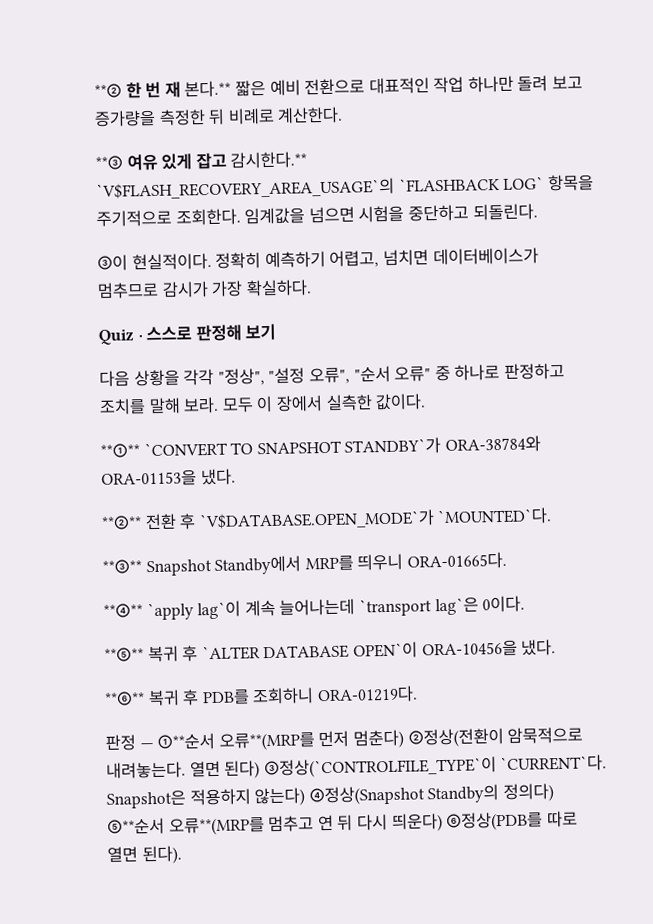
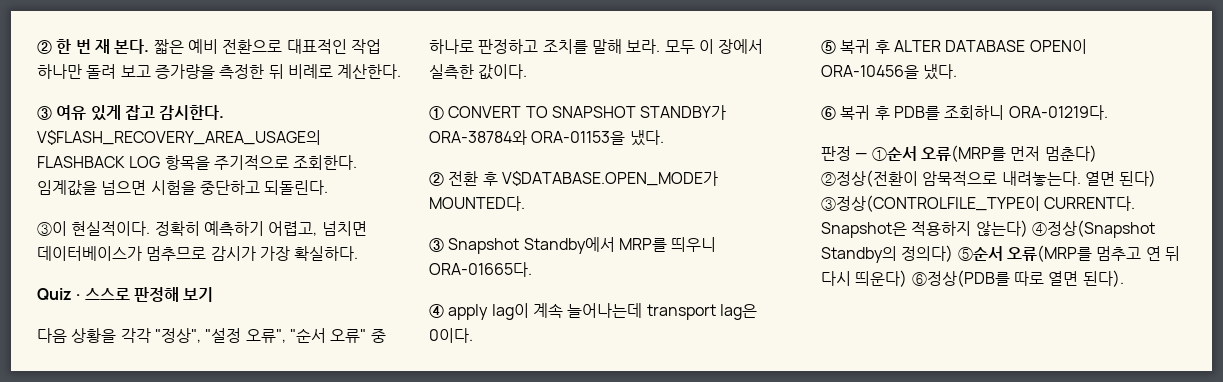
[94,83,122,98] **② -> [37,40,52,54] ②
[184,80,232,98] 본다.** -> [114,39,150,54] 본다.
[95,155,123,170] **③ -> [37,106,52,120] ③
[230,151,308,169] [96,176,545,200] 감시한다.** `V$FLASH_RECOVERY_AREA_USAGE`의 `FLASHBACK LOG` -> [159,105,225,120] [37,130,321,145] [37,156,161,168] 감시한다. V$FLASH_RECOVERY_AREA_USAGE의 FLASHBACK LOG
[100,441,228,458] **①** `CONVERT -> [429,106,522,120] ① CONVERT
[344,437,442,455] STANDBY`가 -> [640,105,727,120] STANDBY가
[101,515,142,530] **②** -> [429,172,444,186] ②
[198,507,553,531] [102,559,142,574] `V$DATABASE.OPEN_MODE`가 `MOUNTED`다. // **③** -> [501,171,718,186] [429,196,525,211] [429,238,444,252] V$DATABASE.OPEN_MODE가 MOUNTED다. // ③
[103,597,479,621] **④** `apply lag`이 계속 늘어나는데 `transport lag`은 -> [429,303,757,320] ④ apply lag이 계속 늘어나는데 transport lag은
[104,641,418,663] **⑤** 복귀 후 `ALTER DATABASE OPEN`이 -> [821,39,1087,54] ⑤ 복귀 후 ALTER DATABASE OPEN이
[104,691,145,706] **⑥** -> [821,106,836,120] ⑥
[157,732,315,751] ①**순서 오류**(MRP를 -> [871,145,1006,162] ①순서 오류(MRP를
[263,754,608,779] ③정상(`CONTROLFILE_TYPE`이 `CURRENT`다. -> [821,195,1136,212] ③정상(CONTROLFILE_TYPE이 CURRENT다.
[107,817,265,836] ⑤**순서 오류**(MRP를 -> [957,245,1092,262] ⑤순서 오류(MRP를

